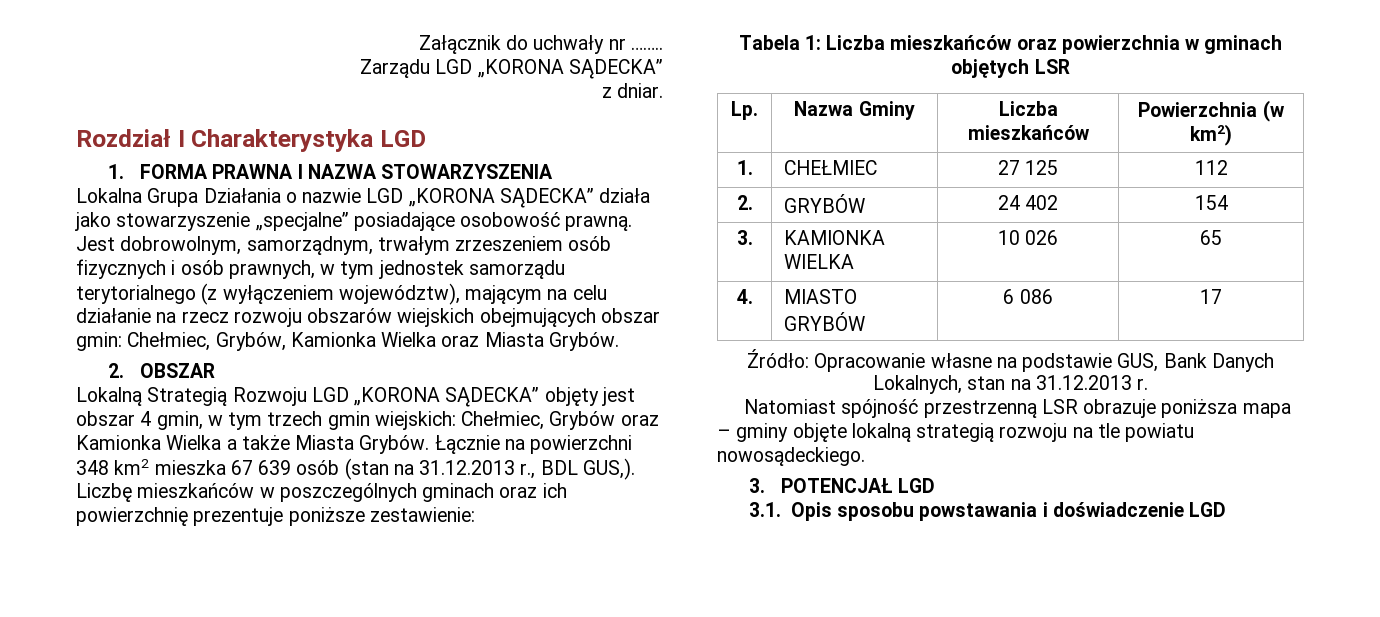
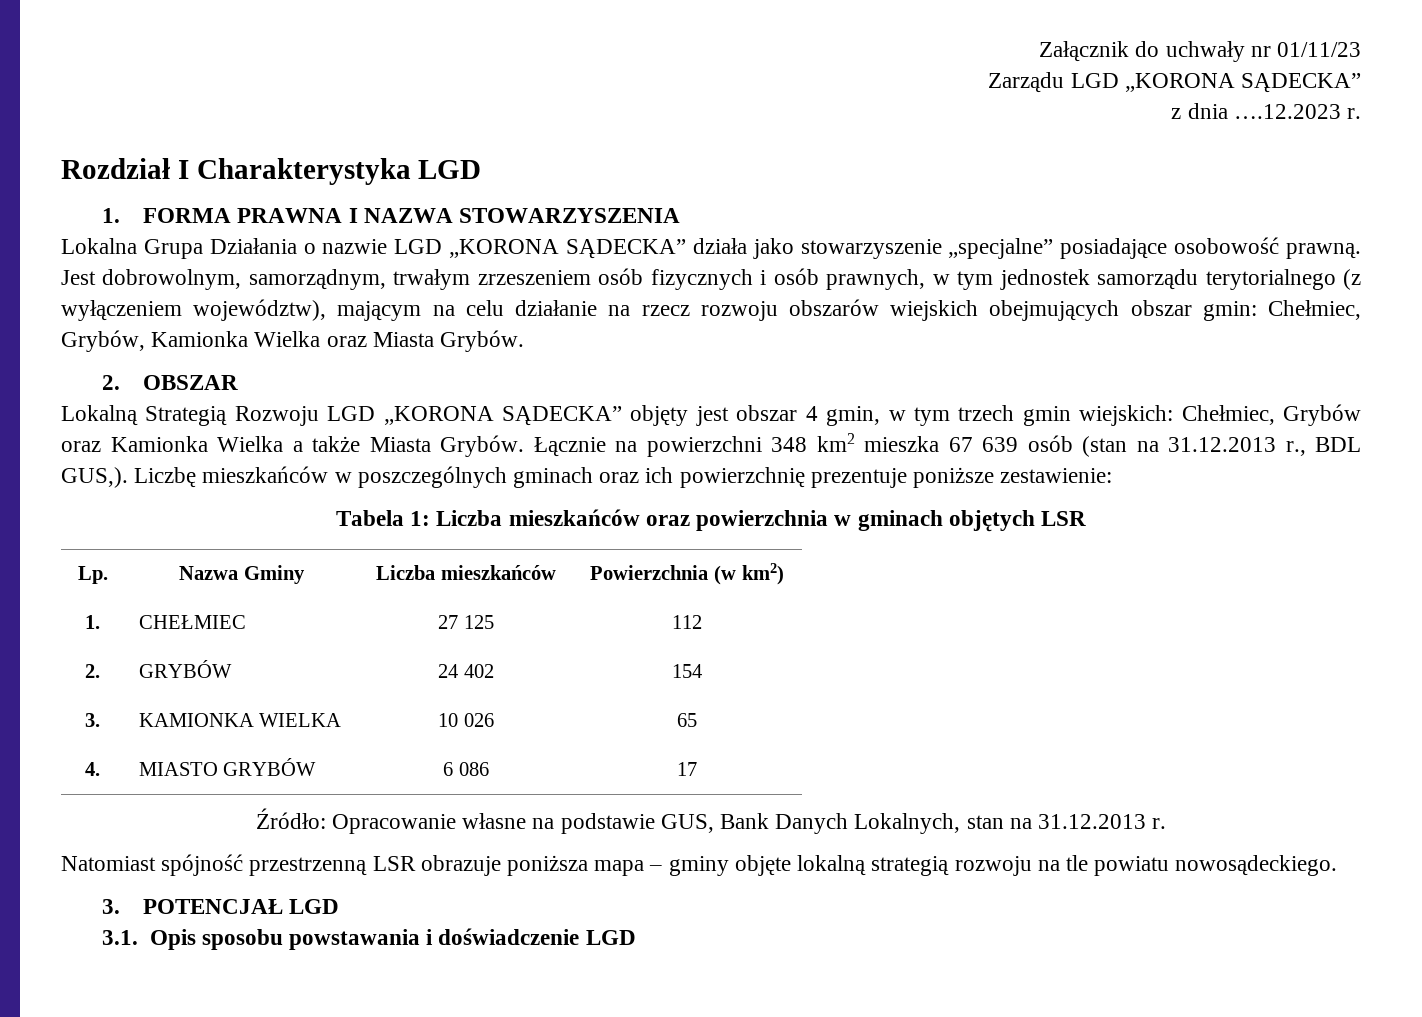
[631,47,663,50] …….. -> [1277,42,1361,57] 01/11/23
[617,83,663,98] dniar. -> [1187,103,1361,119] dnia ….12.2023 r.

